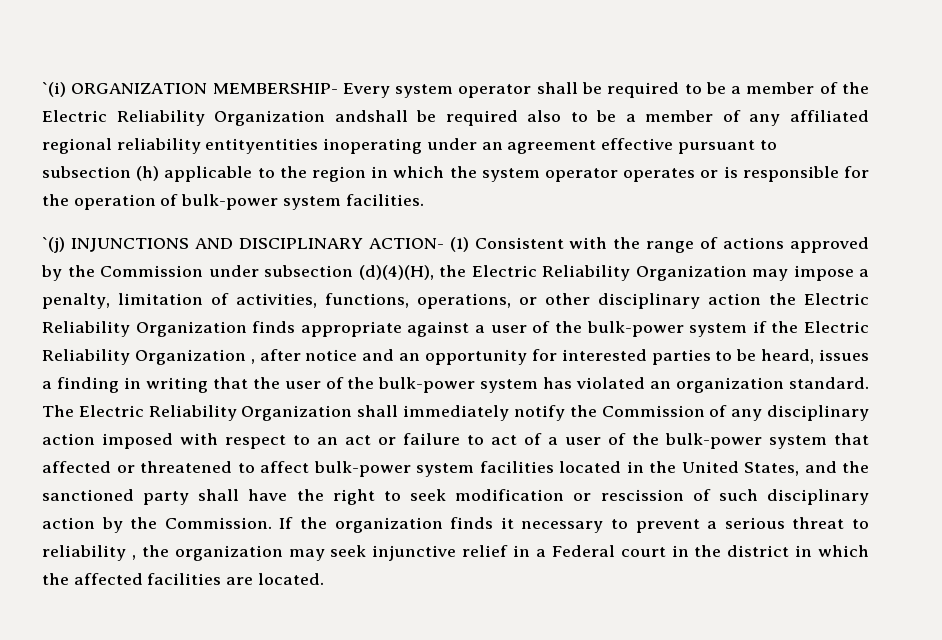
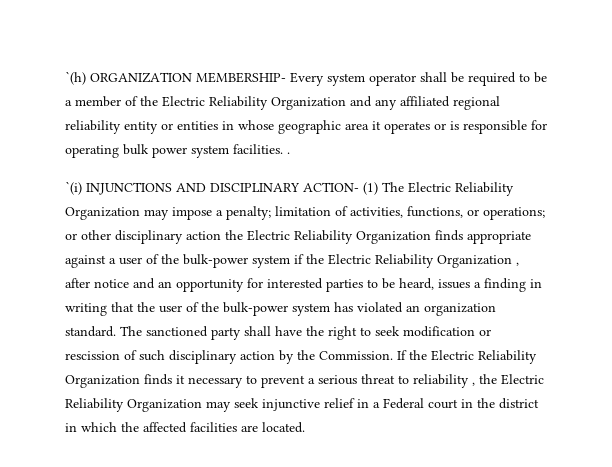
[42,82,66,97] `(i) -> [65,71,86,85] `(h)
[334,110,870,126] [42,138,777,154] [42,166,618,182] andshall be required also to be a member of any affiliated regional reliability entityentities inoperating under an agreement effective pursuant to subsection (h) applicable to the region in which the system operator -> [350,96,500,110] [65,120,381,134] and any affiliated regional reliability entity or entities in whose geographic area it
[42,194,279,210] the operation of bulk-power -> [65,144,187,158] operating bulk power
[42,237,65,253] // `(j) -> [287,152,290,154] [65,181,82,195] . // `(i)
[474,237,869,253] [41,265,466,281] Consistent with the range of actions approved by the Commission under subsection (d)(4)(H), the -> [382,182,404,192] The
[42,293,110,309] penalty, -> [226,206,271,220] penalty;
[417,293,511,309] operations, -> [467,207,545,220] or operations;
[78,405,870,421] [42,433,869,449] [42,461,869,477] Electric Reliability Organization shall immediately notify the Commission of any disciplinary action imposed with respect to an act or failure to act of a user of the bulk-power system that affected or threatened to affect bulk-power system facilities located in the United States, and the -> (142, 331) none
[334,517,443,533] organization -> [431,350,537,364] [65,375,140,388] Electric Reliability Organization
[174,545,283,561] organization -> [501,374,544,385] [65,398,202,412] Electric Reliability Organization

